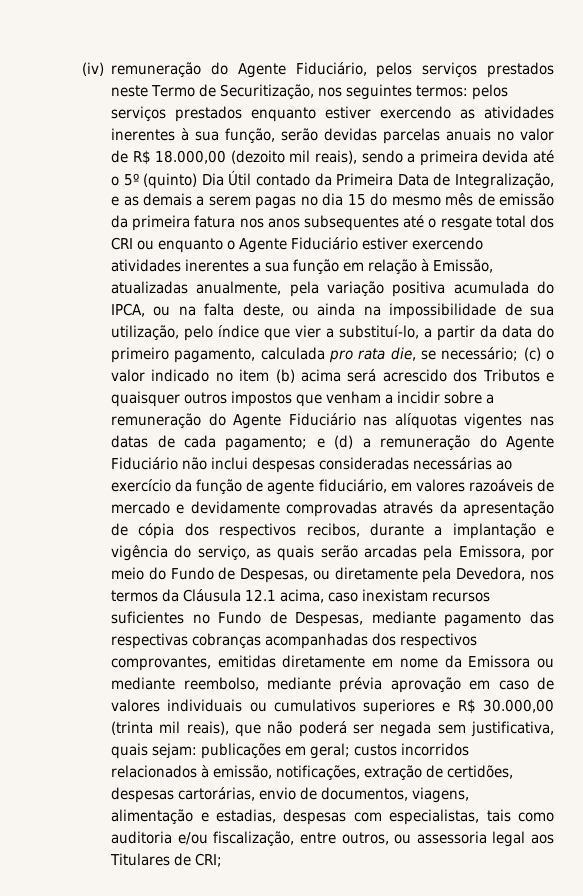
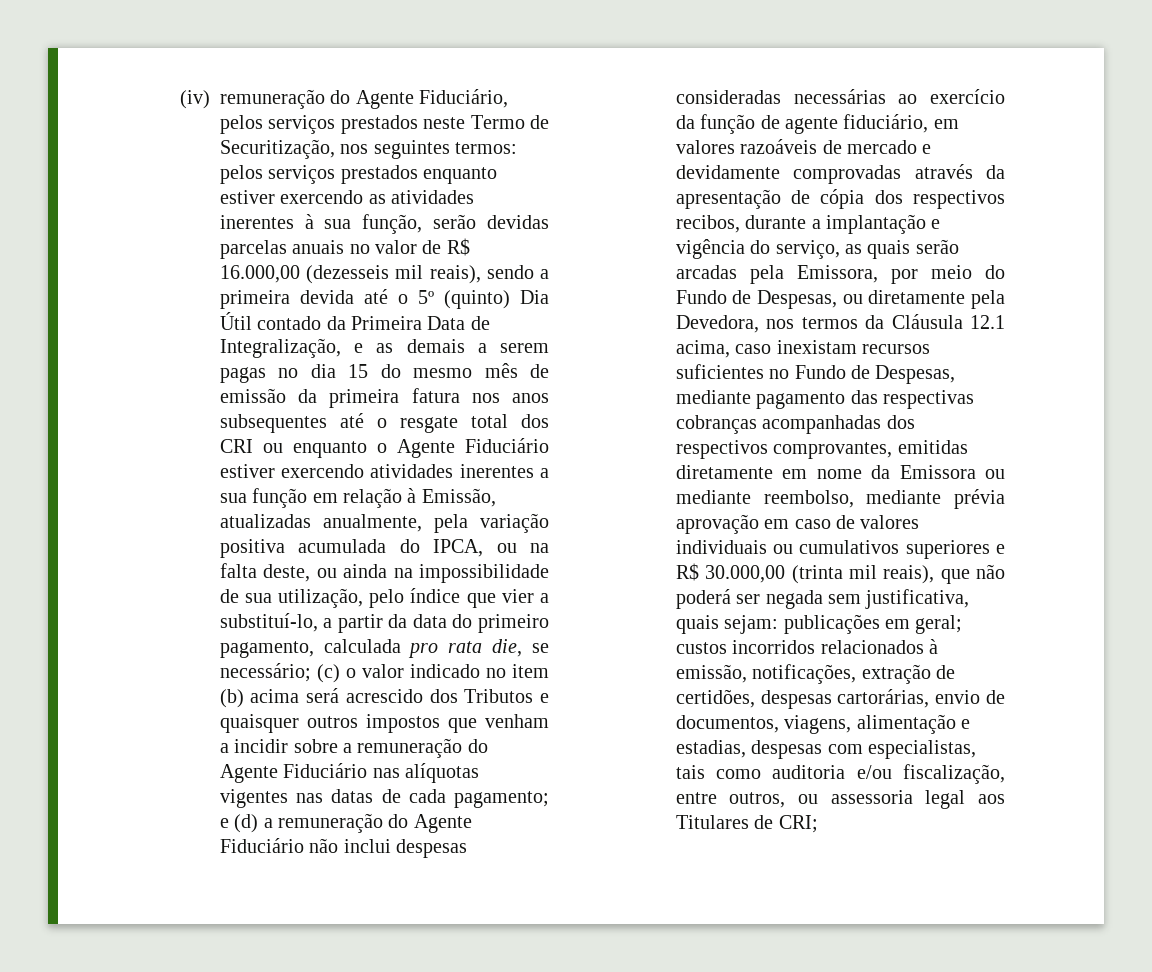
[155,150,285,164] 18.000,00 (dezoito -> [219,265,390,284] 16.000,00 (dezesseis

